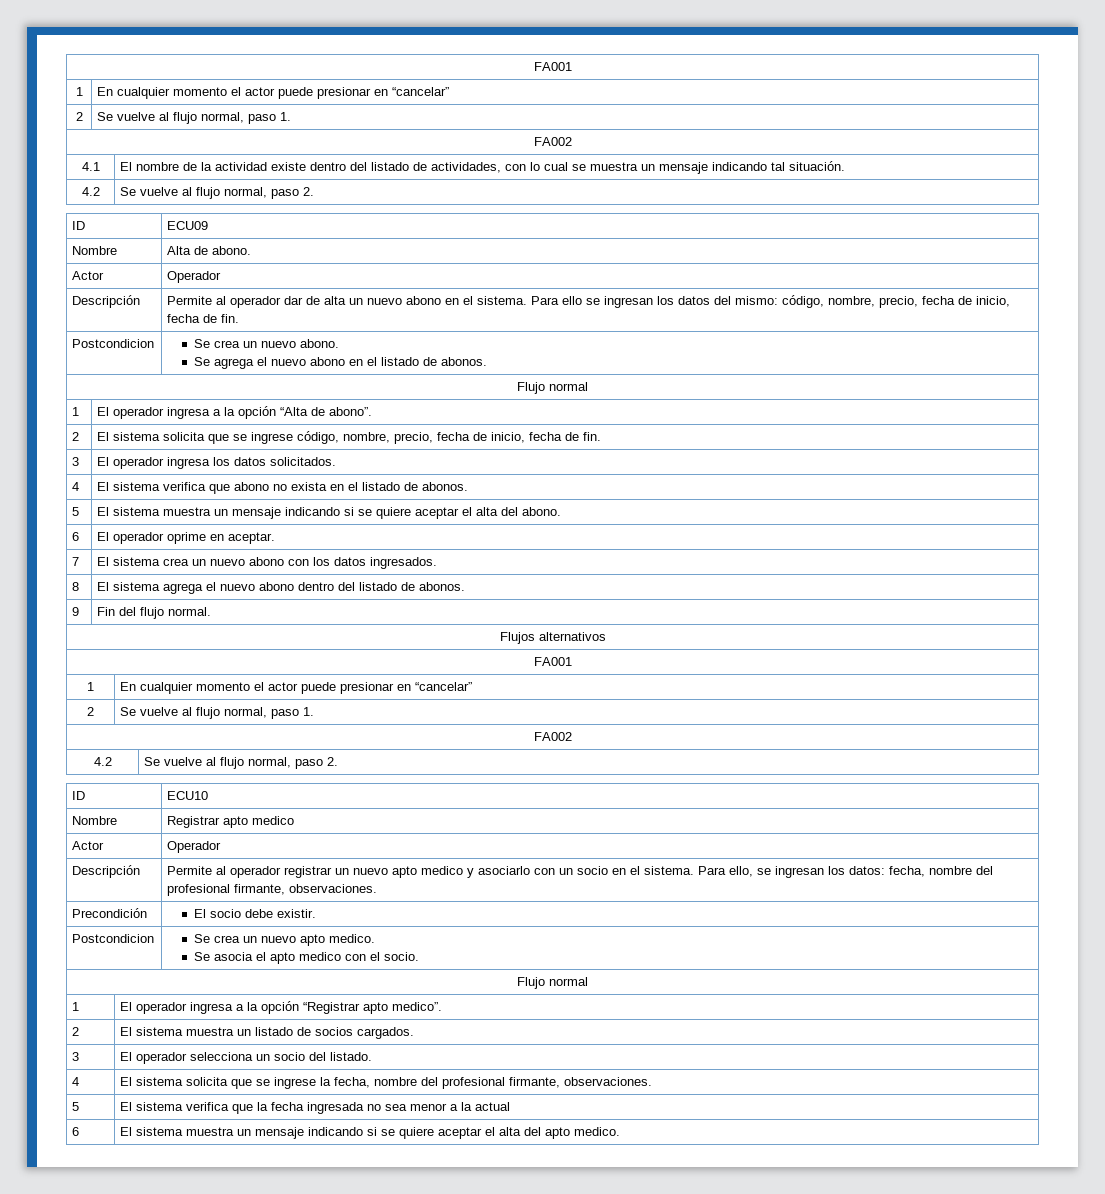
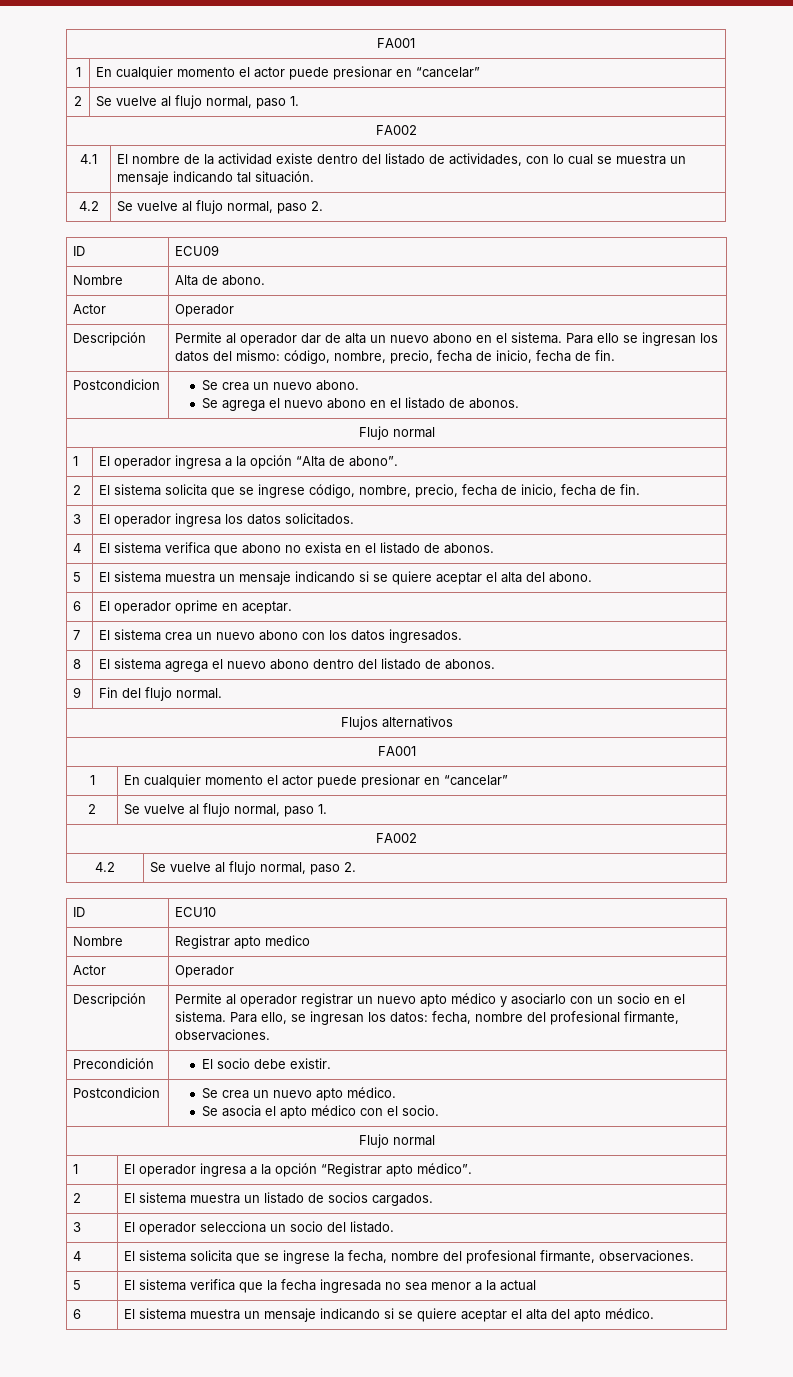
[421,866,464,875] medico -> [451,993,497,1004] médico
[328,934,375,943] medico. -> [346,1087,396,1098] médico.
[298,952,341,961] medico -> [310,1105,356,1116] médico
[392,1002,443,1011] medico”. -> [417,1163,473,1174] médico”.
[574,1127,621,1136] medico. -> [605,1308,655,1319] médico.

